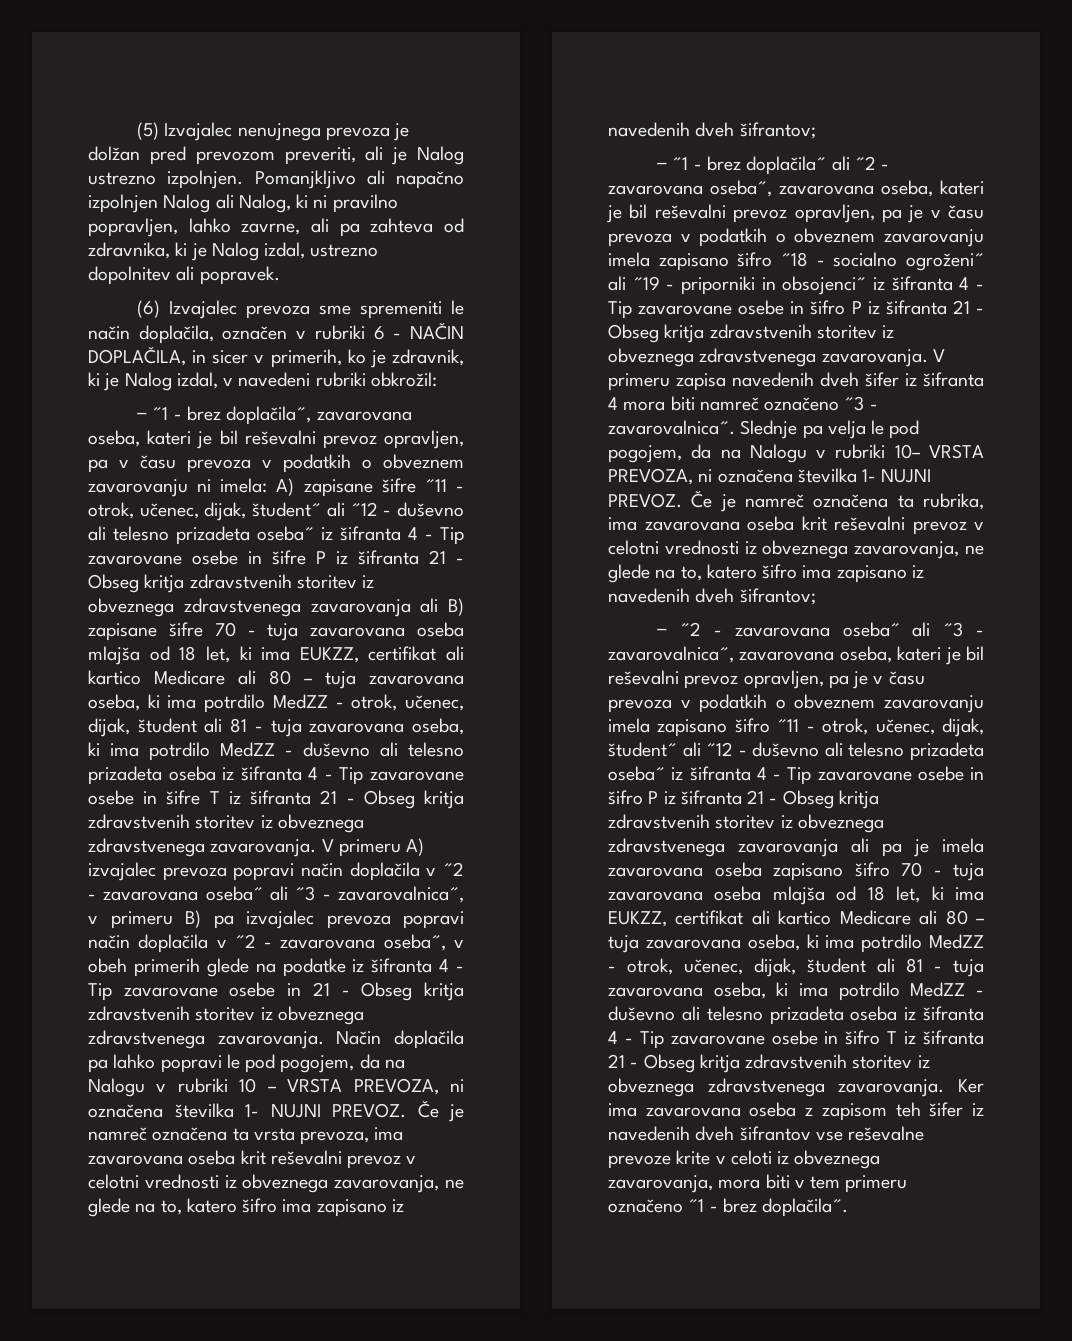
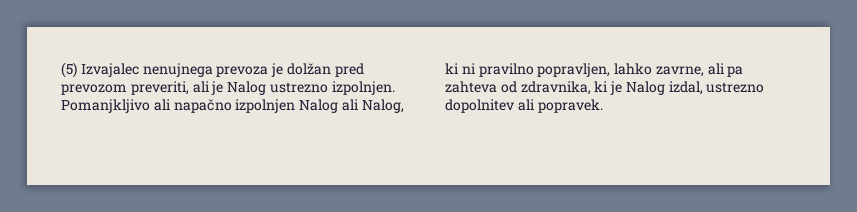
[137,300,464,319] [88,322,465,344] [88,346,465,368] [88,372,437,391] [137,406,412,425] [88,430,464,449] [88,454,464,473] [88,478,465,497] [88,502,465,521] [88,526,464,545] [88,550,464,565] [88,574,375,593] [88,598,464,617] [88,622,464,641] [88,646,464,665] [88,670,464,689] [88,694,464,713] [88,718,465,737] [88,742,464,761] [88,766,464,785] [88,790,465,809] [88,814,364,833] [88,838,425,857] [88,862,464,881] [88,886,465,903] [88,910,464,929] [88,934,464,953] [88,958,464,977] [88,982,465,1001] [88,1006,364,1025] [88,1030,464,1049] [88,1054,405,1073] [88,1078,464,1097] [88,1100,464,1122] [88,1127,404,1145] [88,1150,417,1169] [88,1174,465,1193] [88,1198,404,1217] [608,122,816,139] [657,156,890,175] [608,180,984,197] [606,204,984,223] [608,228,984,247] [608,252,984,271] [608,276,984,295] [608,300,984,319] [608,324,895,343] [608,348,945,367] [608,372,984,391] [608,396,878,411] [608,420,920,439] [608,444,984,463] [608,468,932,485] [608,490,984,512] [608,516,984,535] [608,540,984,559] [608,564,924,583] [608,588,816,605] [657,622,984,637] [608,646,984,665] [608,670,925,689] [608,694,984,713] [608,718,984,737] [608,742,984,761] [608,766,984,785] [608,790,879,809] [608,814,884,833] [608,838,984,857] [608,862,984,881] [608,886,984,905] [608,910,984,927] [608,934,984,953] [608,958,984,977] [608,982,984,1001] [608,1006,984,1025] [608,1030,985,1049] [608,1054,930,1073] [608,1078,984,1097] [608,1102,984,1121] [608,1126,925,1141] [608,1150,881,1169] [608,1174,908,1193] [608,1198,849,1217] // (6) Izvajalec prevoza sme spremeniti le način doplačila, označen v rubriki 6 - NAČIN DOPLAČILA, in sicer v primerih, ko je zdravnik, ki je Nalog izdal, v navedeni rubriki obkrožil: // − ˝1 - brez doplačila˝, zavarovana oseba, kateri je bil reševalni prevoz opravljen, pa v času prevoza v podatkih o obveznem zavarovanju ni imela: A) zapisane šifre ˝11 - otrok, učenec, dijak, študent˝ ali ˝12 - duševno ali telesno prizadeta oseba˝ iz šifranta 4 - Tip zavarovane osebe in šifre P iz šifranta 21 - Obseg kritja zdravstvenih storitev iz obveznega zdravstvenega zavarovanja ali B) zapisane šifre 70 - tuja zavarovana oseba mlajša od 18 let, ki ima EUKZZ, certifikat ali kartico Medicare ali 80 – tuja zavarovana oseba, ki ima potrdilo MedZZ - otrok, učenec, dijak, študent ali 81 - tuja zavarovana oseba, ki ima potrdilo MedZZ - duševno ali telesno prizadeta oseba iz šifranta 4 - Tip zavarovane osebe in šifre T iz šifranta 21 - Obseg kritja zdravstvenih storitev iz obveznega zdravstvenega zavarovanja. V primeru A) izvajalec prevoza popravi način doplačila v ˝2 - zavarovana oseba˝ ali ˝3 - zavarovalnica˝, v primeru B) pa izvajalec prevoza popravi način doplačila v ˝2 - zavarovana oseba˝, v obeh primerih glede na podatke iz šifranta 4 - Tip zavarovane osebe in 21 - Obseg kritja zdravstvenih storitev iz obveznega zdravstvenega zavarovanja. Način doplačila pa lahko popravi le pod pogojem, da na Nalogu v rubriki 10 – VRSTA PREVOZA, ni označena številka 1- NUJNI PREVOZ. Če je namreč označena ta vrsta prevoza, ima zavarovana oseba krit reševalni prevoz v celotni vrednosti iz obveznega zavarovanja, ne glede na to, katero šifro ima zapisano iz navedenih dveh šifrantov; // − ˝1 - brez doplačila˝ ali ˝2 - zavarovana oseba˝, zavarovana oseba, kateri je bil reševalni prevoz opravljen, pa je v času prevoza v podatkih o obveznem zavarovanju imela zapisano šifro ˝18 - socialno ogroženi˝ ali ˝19 - priporniki in obsojenci˝ iz šifranta 4 - Tip zavarovane osebe in šifro P iz šifranta 21 - Obseg kritja zdravstvenih storitev iz obveznega zdravstvenega zavarovanja. V primeru zapisa navedenih dveh šifer iz šifranta 4 mora biti namreč označeno ˝3 - zavarovalnica˝. Slednje pa velja le pod pogojem, da na Nalogu v rubriki 10– VRSTA PREVOZA, ni označena številka 1- NUJNI PREVOZ. Če je namreč označena ta rubrika, ima zavarovana oseba krit reševalni prevoz v celotni vrednosti iz obveznega zavarovanja, ne glede na to, katero šifro ima zapisano iz navedenih dveh šifrantov; // − ˝2 - zavarovana oseba˝ ali ˝3 - zavarovalnica˝, zavarovana oseba, kateri je bil reševalni prevoz opravljen, pa je v času prevoza v podatkih o obveznem zavarovanju imela zapisano šifro ˝11 - otrok, učenec, dijak, študent˝ ali ˝12 - duševno ali telesno prizadeta oseba˝ iz šifranta 4 - Tip zavarovane osebe in šifro P iz šifranta 21 - Obseg kritja zdravstvenih storitev iz obveznega zdravstvenega zavarovanja ali pa je imela zavarovana oseba zapisano šifro 70 - tuja zavarovana oseba mlajša od 18 let, ki ima EUKZZ, certifikat ali kartico Medicare ali 80 – tuja zavarovana oseba, ki ima potrdilo MedZZ - otrok, učenec, dijak, študent ali 81 - tuja zavarovana oseba, ki ima potrdilo MedZZ - duševno ali telesno prizadeta oseba iz šifranta 4 - Tip zavarovane osebe in šifro T iz šifranta 21 - Obseg kritja zdravstvenih storitev iz obveznega zdravstvenega zavarovanja. Ker ima zavarovana oseba z zapisom teh šifer iz navedenih dveh šifrantov vse reševalne prevoze krite v celoti iz obveznega zavarovanja, mora biti v tem primeru označeno ˝1 - brez doplačila˝. -> (603, 106) none

